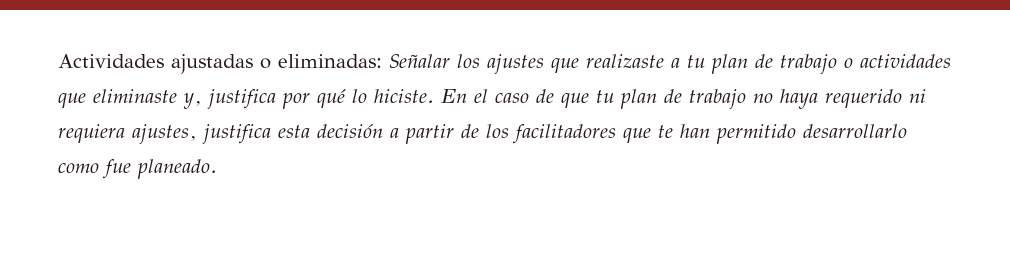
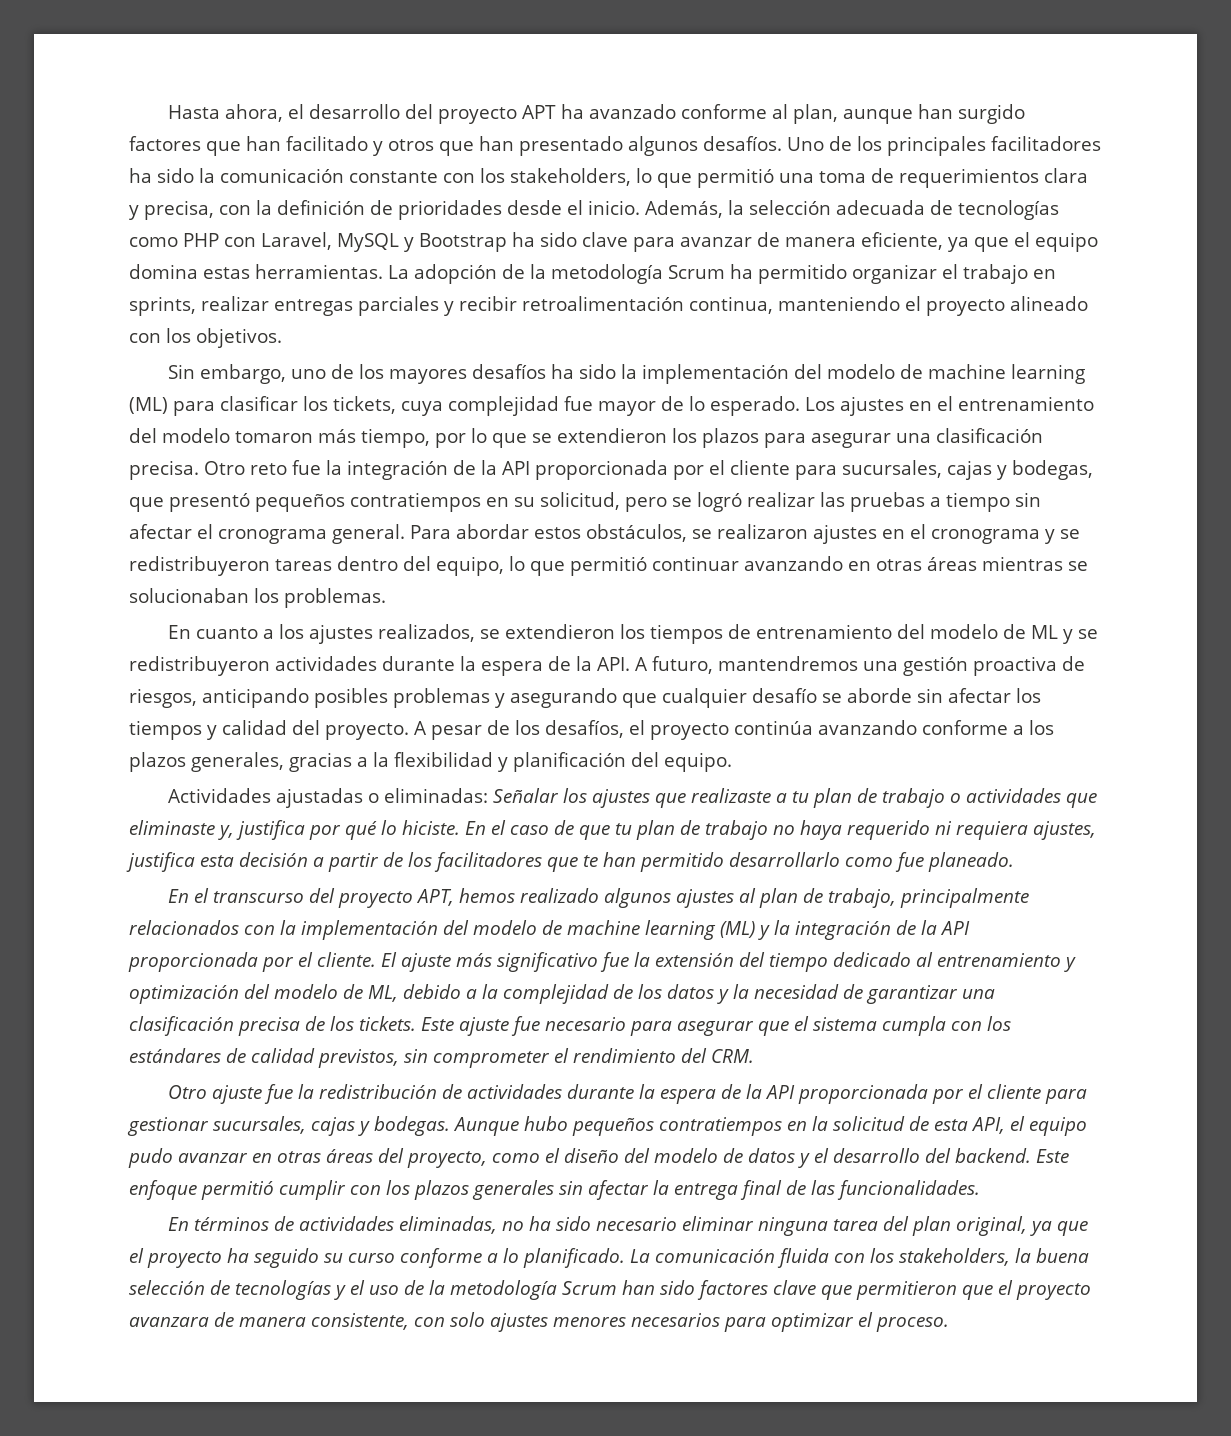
(58, 61) none -> [168,104,1026,124] [129,136,1101,156] [129,168,1088,188] [129,200,1059,220] [129,232,1098,252] [129,264,1056,284] [129,296,1088,316] [129,328,282,348] [168,364,1086,384] [129,396,1094,416] [129,428,1043,448] [129,460,1093,480] [129,492,1041,512] [129,524,1080,544] [129,556,1088,576] [129,588,386,608] [168,624,1099,644] [129,656,1085,676] [129,688,1041,708] [129,720,1054,740] [129,752,732,772] Hasta ahora, el desarrollo del proyecto APT ha avanzado conforme al plan, aunque han surgido factores que han facilitado y otros que han presentado algunos desafíos. Uno de los principales facilitadores ha sido la comunicación constante con los stakeholders, lo que permitió una toma de requerimientos clara y precisa, con la definición de prioridades desde el inicio. Además, la selección adecuada de tecnologías como PHP con Laravel, MySQL y Bootstrap ha sido clave para avanzar de manera eficiente, ya que el equipo domina estas herramientas. La adopción de la metodología Scrum ha permitido organizar el trabajo en sprints, realizar entregas parciales y recibir retroalimentación continua, manteniendo el proyecto alineado con los objetivos. // Sin embargo, uno de los mayores desafíos ha sido la implementación del modelo de machine learning (ML) para clasificar los tickets, cuya complejidad fue mayor de lo esperado. Los ajustes en el entrenamiento del modelo tomaron más tiempo, por lo que se extendieron los plazos para asegurar una clasificación precisa. Otro reto fue la integración de la API proporcionada por el cliente para sucursales, cajas y bodegas, que presentó pequeños contratiempos en su solicitud, pero se logró realizar las pruebas a tiempo sin afectar el cronograma general. Para abordar estos obstáculos, se realizaron ajustes en el cronograma y se redistribuyeron tareas dentro del equipo, lo que permitió continuar avanzando en otras áreas mientras se solucionaban los problemas. // En cuanto a los ajustes realizados, se extendieron los tiempos de entrenamiento del modelo de ML y se redistribuyeron actividades durante la espera de la API. A futuro, mantendremos una gestión proactiva de riesgos, anticipando posibles problemas y asegurando que cualquier desafío se aborde sin afectar los tiempos y calidad del proyecto. A pesar de los desafíos, el proyecto continúa avanzando conforme a los plazos generales, gracias a la flexibilidad y planificación del equipo. //
(217, 169) none -> [168,888,1030,908] [129,920,970,940] [128,952,1076,972] [129,984,995,1004] [129,1016,1011,1036] [129,1048,754,1068] [168,1084,1088,1104] [127,1116,1087,1136] [128,1148,1069,1168] [129,1180,980,1200] [168,1216,1089,1236] [129,1248,1089,1268] [129,1280,1091,1300] [129,1312,949,1332] // En el transcurso del proyecto APT, hemos realizado algunos ajustes al plan de trabajo, principalmente relacionados con la implementación del modelo de machine learning (ML) y la integración de la API proporcionada por el cliente. El ajuste más significativo fue la extensión del tiempo dedicado al entrenamiento y optimización del modelo de ML, debido a la complejidad de los datos y la necesidad de garantizar una clasificación precisa de los tickets. Este ajuste fue necesario para asegurar que el sistema cumpla con los estándares de calidad previstos, sin comprometer el rendimiento del CRM. // Otro ajuste fue la redistribución de actividades durante la espera de la API proporcionada por el cliente para gestionar sucursales, cajas y bodegas. Aunque hubo pequeños contratiempos en la solicitud de esta API, el equipo pudo avanzar en otras áreas del proyecto, como el diseño del modelo de datos y el desarrollo del backend. Este enfoque permitió cumplir con los plazos generales sin afectar la entrega final de las funcionalidades. // En términos de actividades eliminadas, no ha sido necesario eliminar ninguna tarea del plan original, ya que el proyecto ha seguido su curso conforme a lo planificado. La comunicación fluida con los stakeholders, la buena selección de tecnologías y el uso de la metodología Scrum han sido factores clave que permitieron que el proyecto avanzara de manera consistente, con solo ajustes menores necesarios para optimizar el proceso.

